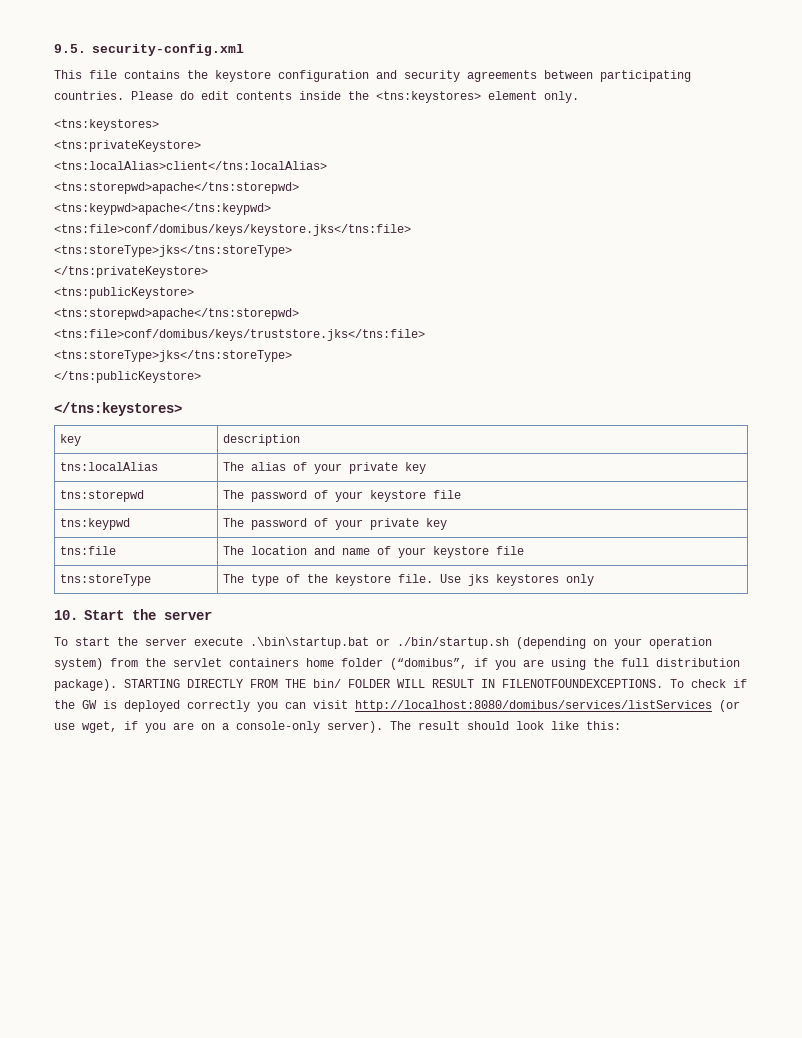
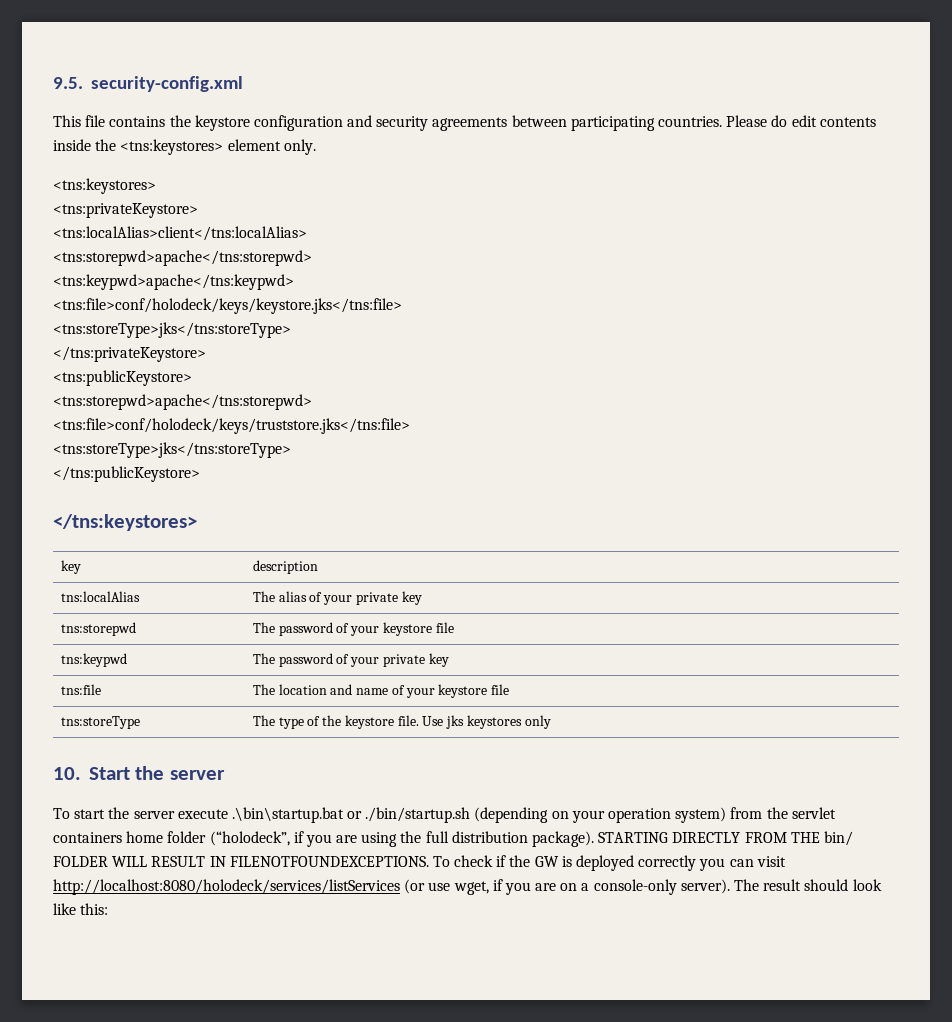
[54,224,411,236] <tns:file>conf/domibus/keys/keystore.jks</tns:file> -> [53,298,402,314] <tns:file>conf/holodeck/keys/keystore.jks</tns:file>
[54,329,425,341] <tns:file>conf/domibus/keys/truststore.jks</tns:file> -> [53,418,410,434] <tns:file>conf/holodeck/keys/truststore.jks</tns:file>
[390,658,467,670] (“domibus”, -> [209,831,290,846] (“holodeck”,
[355,700,712,712] http://localhost:8080/domibus/services/listServices -> [53,879,400,895] http://localhost:8080/holodeck/services/listServices

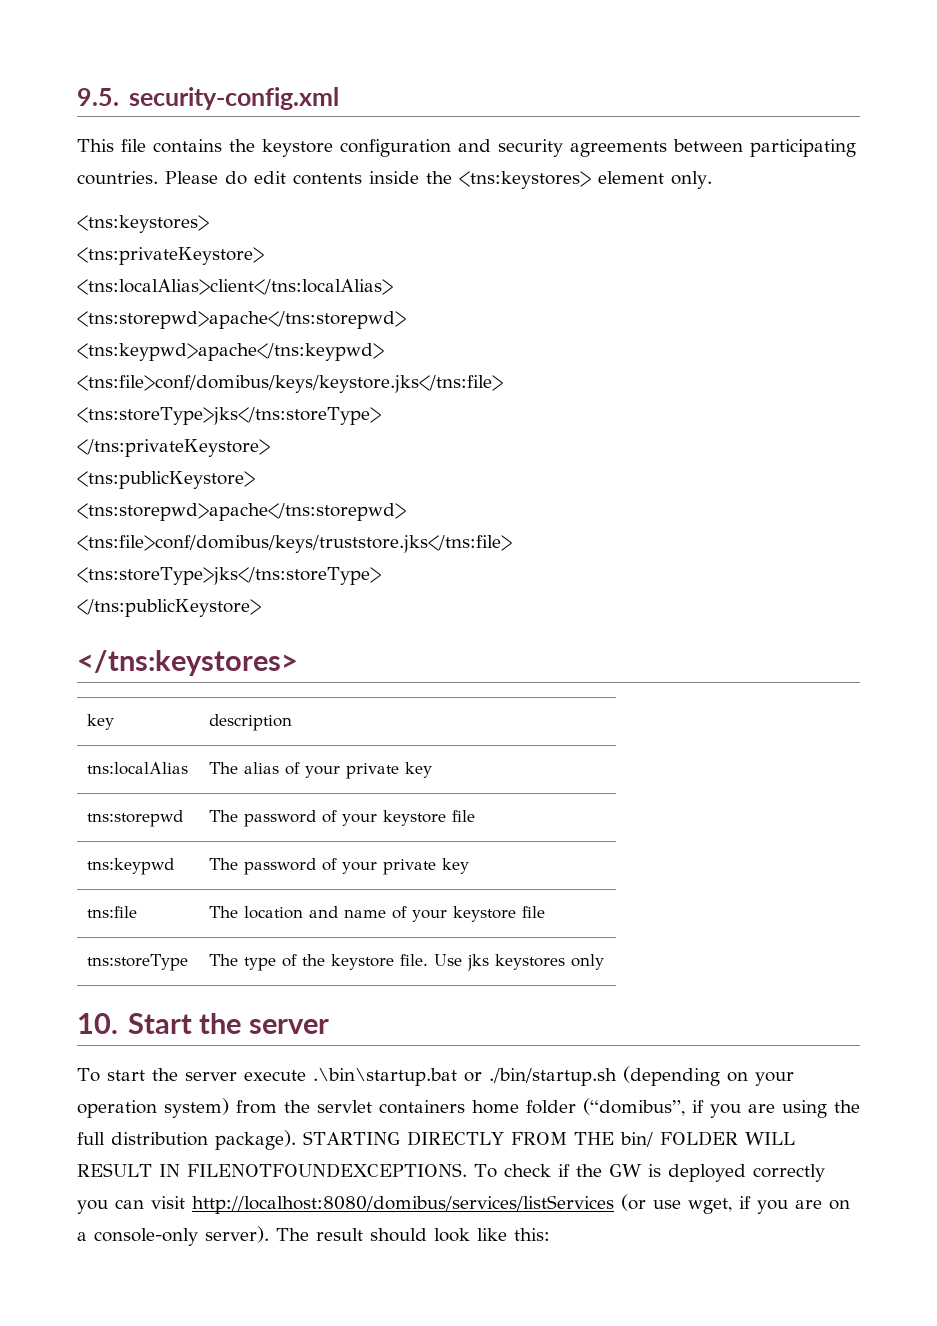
[53,298,402,314] <tns:file>conf/holodeck/keys/keystore.jks</tns:file> -> [77,375,503,393] <tns:file>conf/domibus/keys/keystore.jks</tns:file>
[53,418,410,434] <tns:file>conf/holodeck/keys/truststore.jks</tns:file> -> [77,535,512,553] <tns:file>conf/domibus/keys/truststore.jks</tns:file>
[209,831,290,846] (“holodeck”, -> [583,1098,685,1116] (“domibus”,
[53,879,400,895] http://localhost:8080/holodeck/services/listServices -> [192,1195,614,1214] http://localhost:8080/domibus/services/listServices

